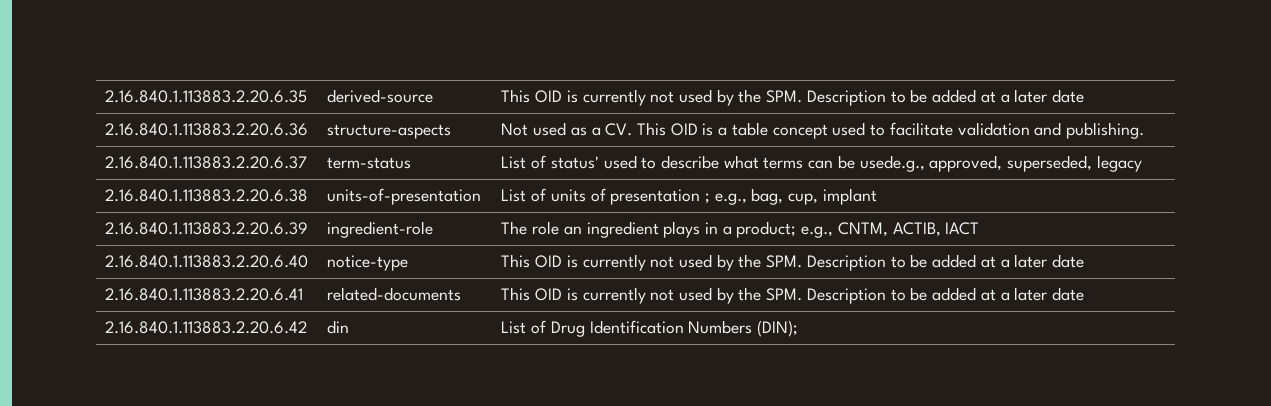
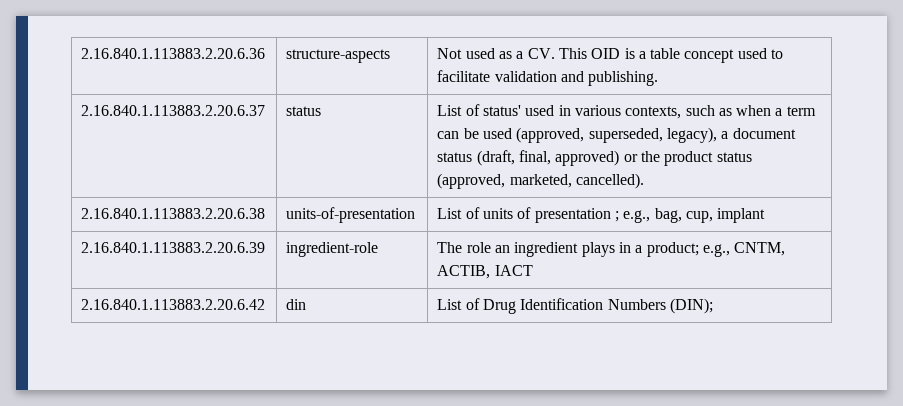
[105,90,308,103] [327,89,434,103] [501,89,1085,106] 2.16.840.1.113883.2.20.6.35 | derived-source | This OID is currently not used by the SPM. Description to be added at a later date // -> (81, 53) none
[327,157,412,169] term-status -> [286,106,322,116] status
[641,155,1142,172] to describe what terms can be usede.g., approved, superseded, legacy -> [558,105,816,119] [437,127,796,143] [437,150,752,166] [437,173,644,189] in various contexts, such as when a term can be used (approved, superseded, legacy), a document status (draft, final, approved) or the product status (approved, marketed, cancelled).
[105,255,309,268] [327,255,409,271] [501,254,1085,271] [105,288,304,301] [327,287,462,301] [501,287,1085,304] // 2.16.840.1.113883.2.20.6.40 | notice-type | This OID is currently not used by the SPM. Description to be added at a later date // 2.16.840.1.113883.2.20.6.41 | related-documents | This OID is currently not used by the SPM. Description to be added at a later date -> (533, 270) none

